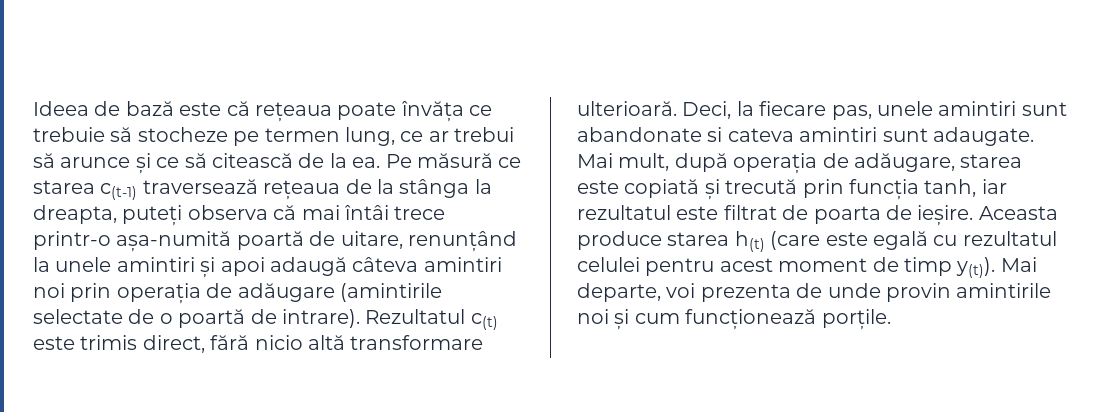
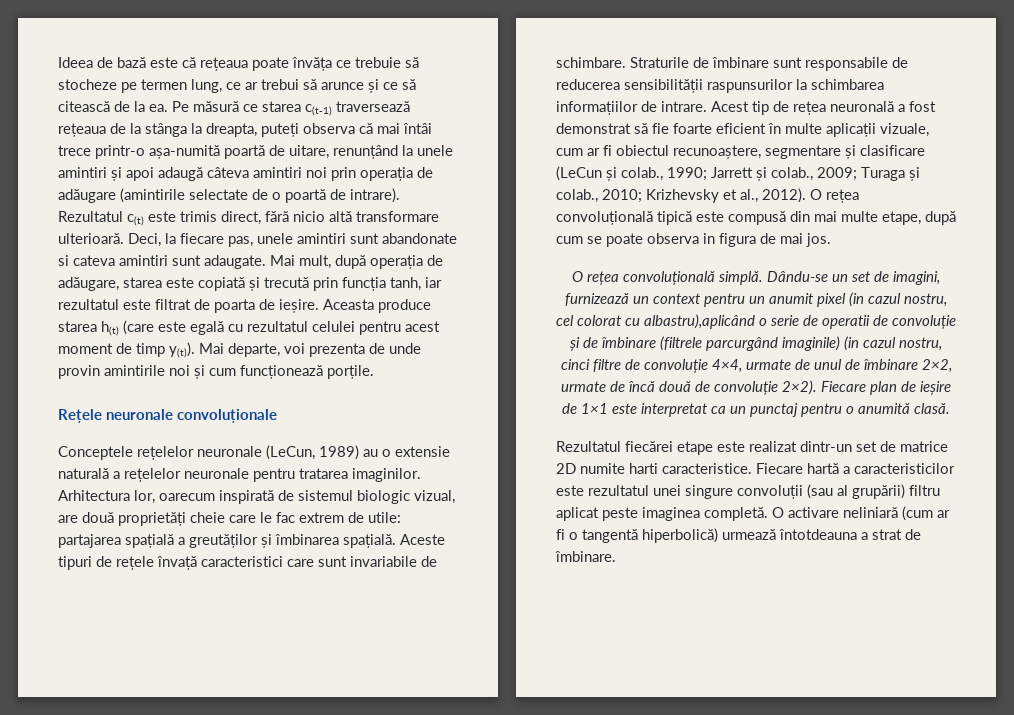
(891, 319) none -> [58,409,278,423] [58,445,450,460] [58,468,421,482] [58,490,455,504] [58,512,401,526] [58,534,445,548] [58,556,437,570] [556,57,908,71] [556,79,884,93] [556,101,936,115] [556,123,929,137] [556,145,925,159] [556,166,920,181] [556,188,859,203] [556,211,956,225] [556,233,831,247] [572,271,940,285] [565,292,947,307] [556,314,956,329] [570,336,942,351] [560,359,952,373] [561,380,951,395] [562,403,950,417] [556,441,948,455] [556,463,955,474] [556,484,940,499] [556,506,950,521] [556,528,921,543] [555,551,616,562] // Rețele neuronale convoluționale // Conceptele rețelelor neuronale (LeCun, 1989) au o extensie naturală a rețelelor neuronale pentru tratarea imaginilor. Arhitectura lor, oarecum inspirată de sistemul biologic vizual, are două proprietăți cheie care le fac extrem de utile: partajarea spațială a greutăților și îmbinarea spațială. Aceste tipuri de rețele învață caracteristici care sunt invariabile de schimbare. Straturile de îmbinare sunt responsabile de reducerea sensibilității raspunsurilor la schimbarea informațiilor de intrare. Acest tip de rețea neuronală a fost demonstrat să fie foarte eficient în multe aplicații vizuale, cum ar fi obiectul recunoaștere, segmentare și clasificare (LeCun și colab., 1990; Jarrett și colab., 2009; Turaga și colab., 2010; Krizhevsky et al., 2012). O rețea convoluțională tipică este compusă din mai multe etape, după cum se poate observa in figura de mai jos. // O rețea convoluțională simplă. Dându-se un set de imagini, furnizează un context pentru un anumit pixel (in cazul nostru, cel colorat cu albastru),aplicând o serie de operatii de convoluție și de îmbinare (filtrele parcurgând imaginile) (in cazul nostru, cinci filtre de convoluție 4×4, urmate de unul de îmbinare 2×2, urmate de încă două de convoluție 2×2). Fiecare plan de ieșire de 1×1 este interpretat ca un punctaj pentru o anumită clasă. // Rezultatul fiecărei etape este realizat dintr-un set de matrice 2D numite harti caracteristice. Fiecare hartă a caracteristicilor este rezultatul unei singure convoluții (sau al grupării) filtru aplicat peste imaginea completă. O activare neliniară (cum ar fi o tangentă hiperbolică) urmează întotdeauna a strat de îmbinare.

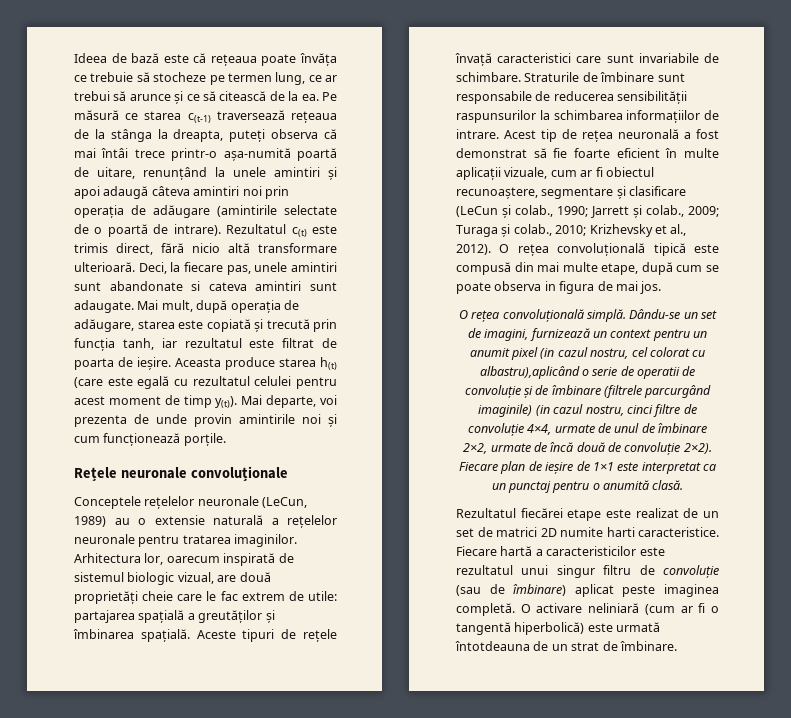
[800,441,948,452] dintr-un set de matrice -> [683,508,719,518] [456,527,537,537] de un set de matrici
[653,484,940,499] unei singure convoluții (sau al grupării) filtru -> [521,565,719,578] [456,584,567,596] unui singur filtru de convoluție (sau de îmbinare)
[722,529,868,540] urmează întotdeauna a -> [587,622,661,632] [455,641,568,651] este urmată întotdeauna de un

